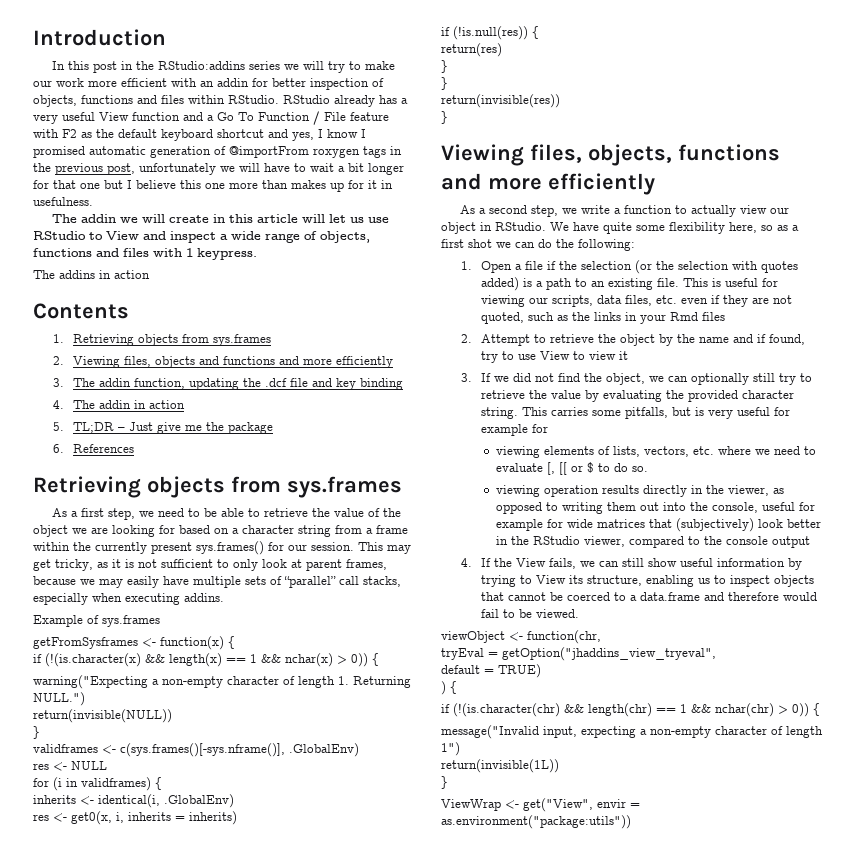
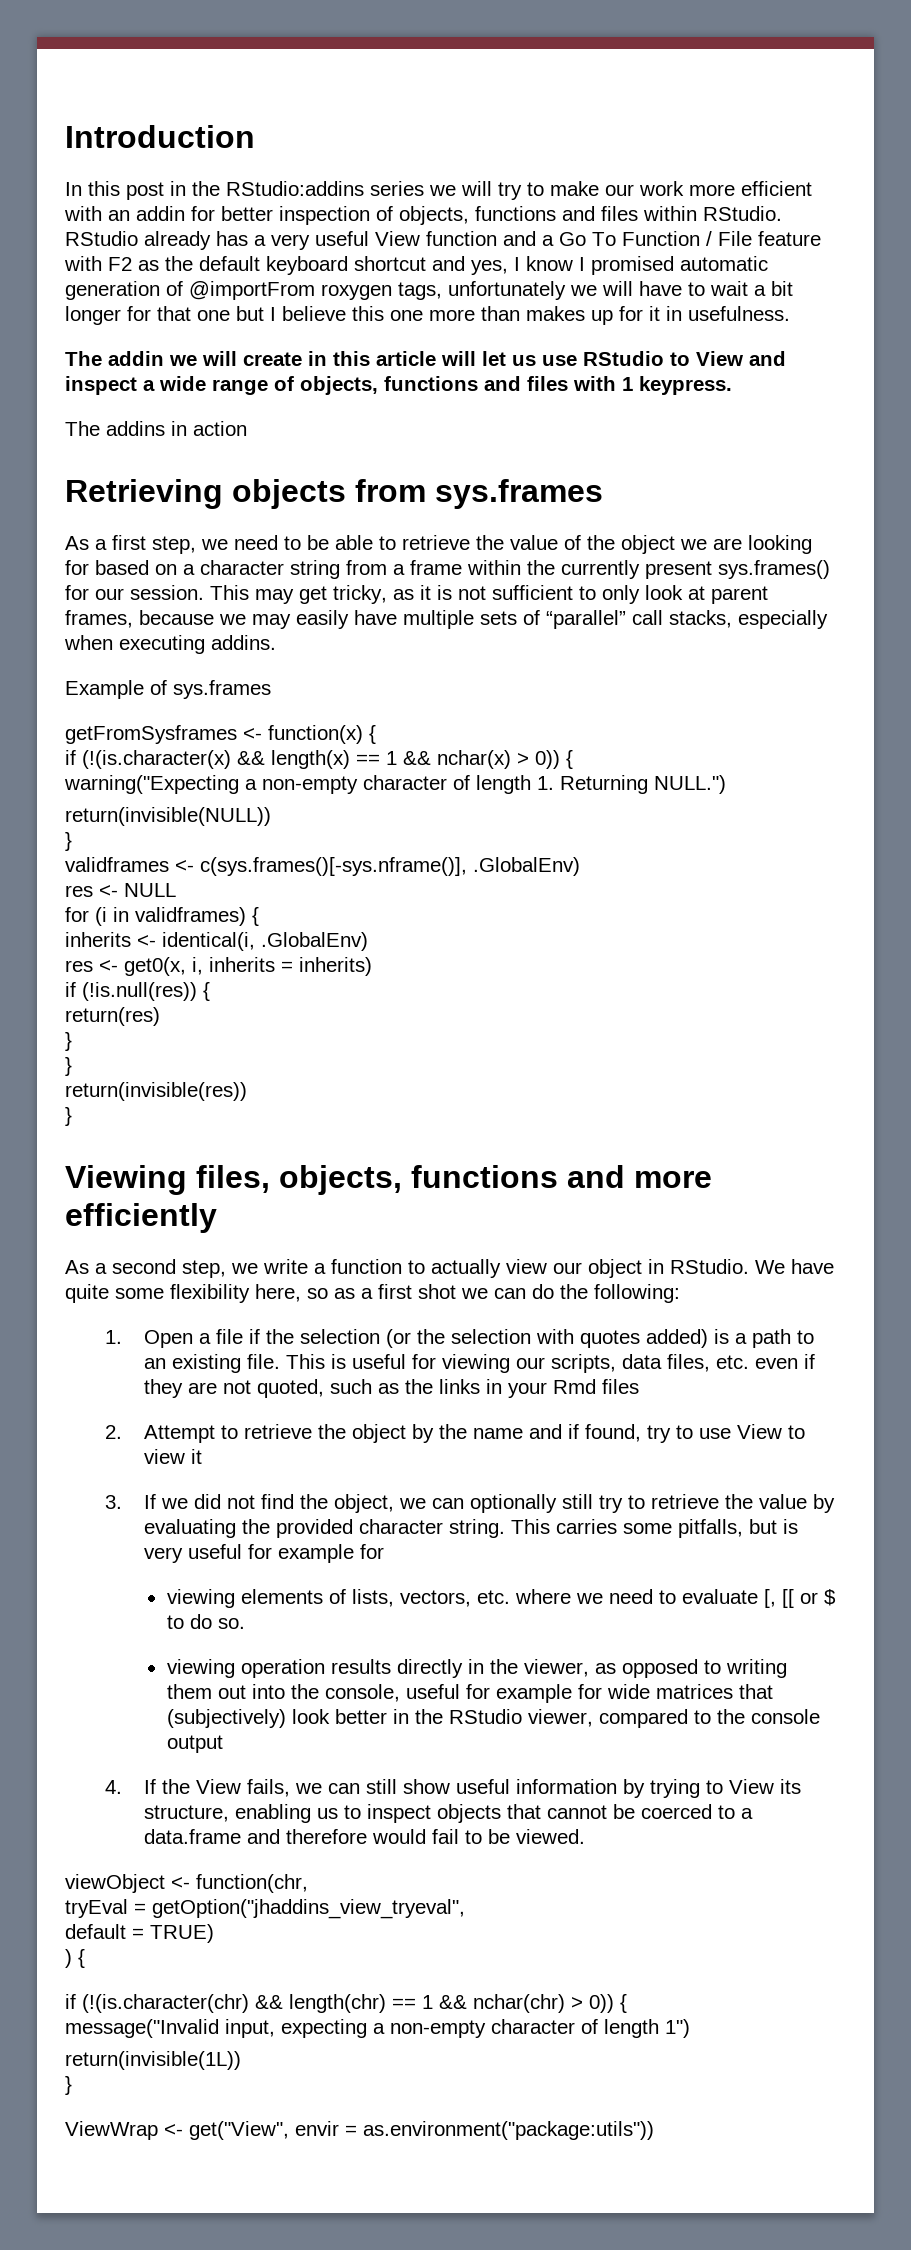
[363,146,402,158] [33,163,135,175] tags in the previous post, -> [398,282,442,300] tags,
[33,303,129,319] [53,334,272,346] [53,356,394,368] [53,378,404,390] [53,400,186,409] [53,422,274,434] [53,444,135,453] // Contents // 1. Retrieving objects from sys.frames // 2. Viewing files, objects and functions and more efficiently // 3. The addin function, updating the .dcf file and key binding // 4. The addin in action // 5. TL;DR – Just give me the package // 6. References -> (247, 428) none

